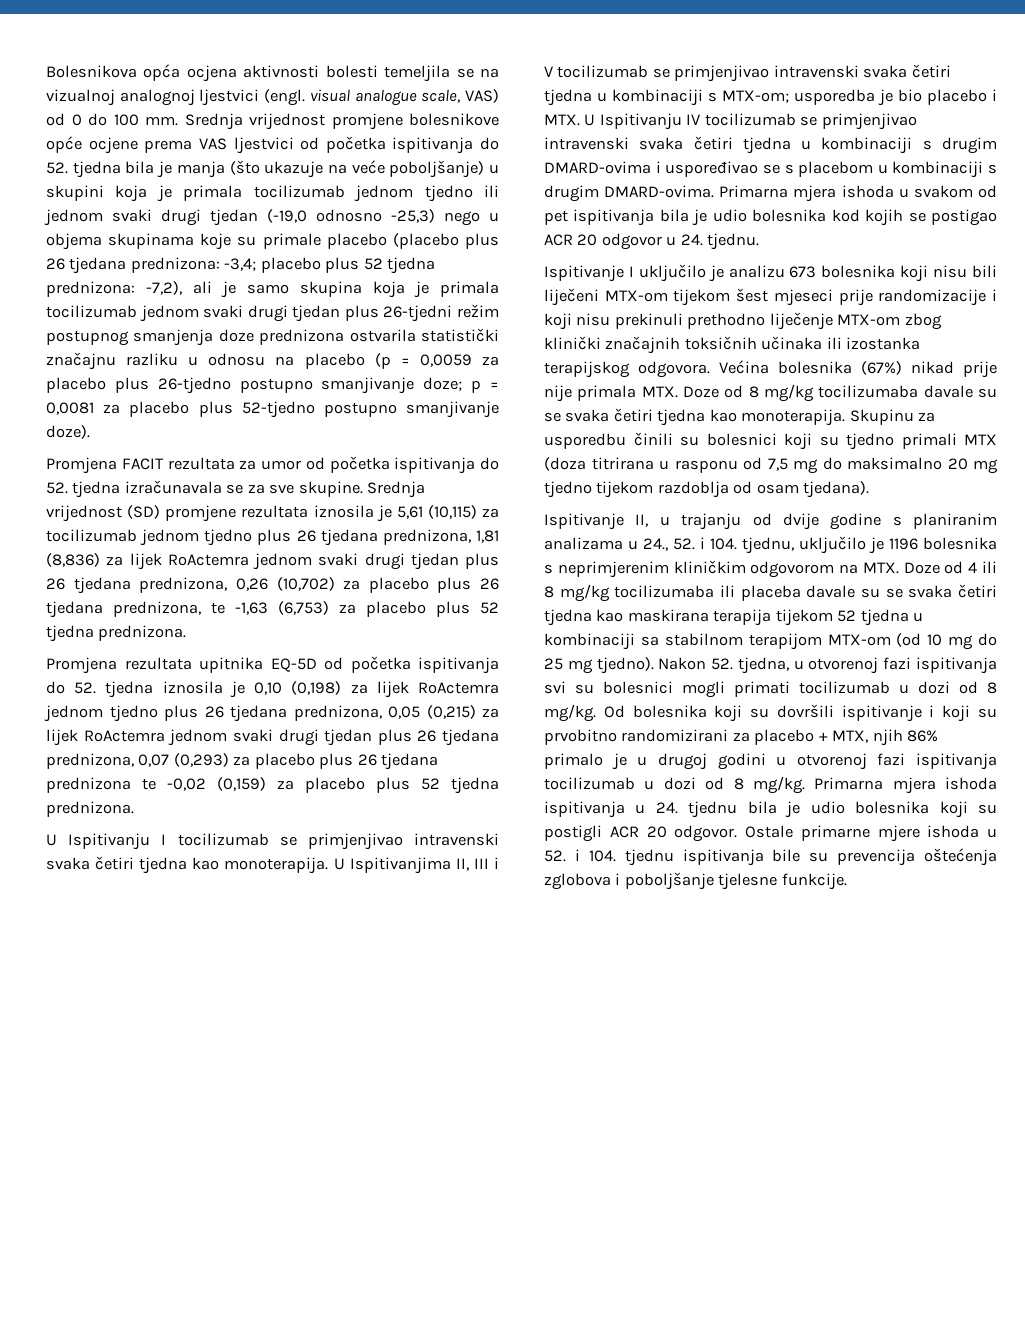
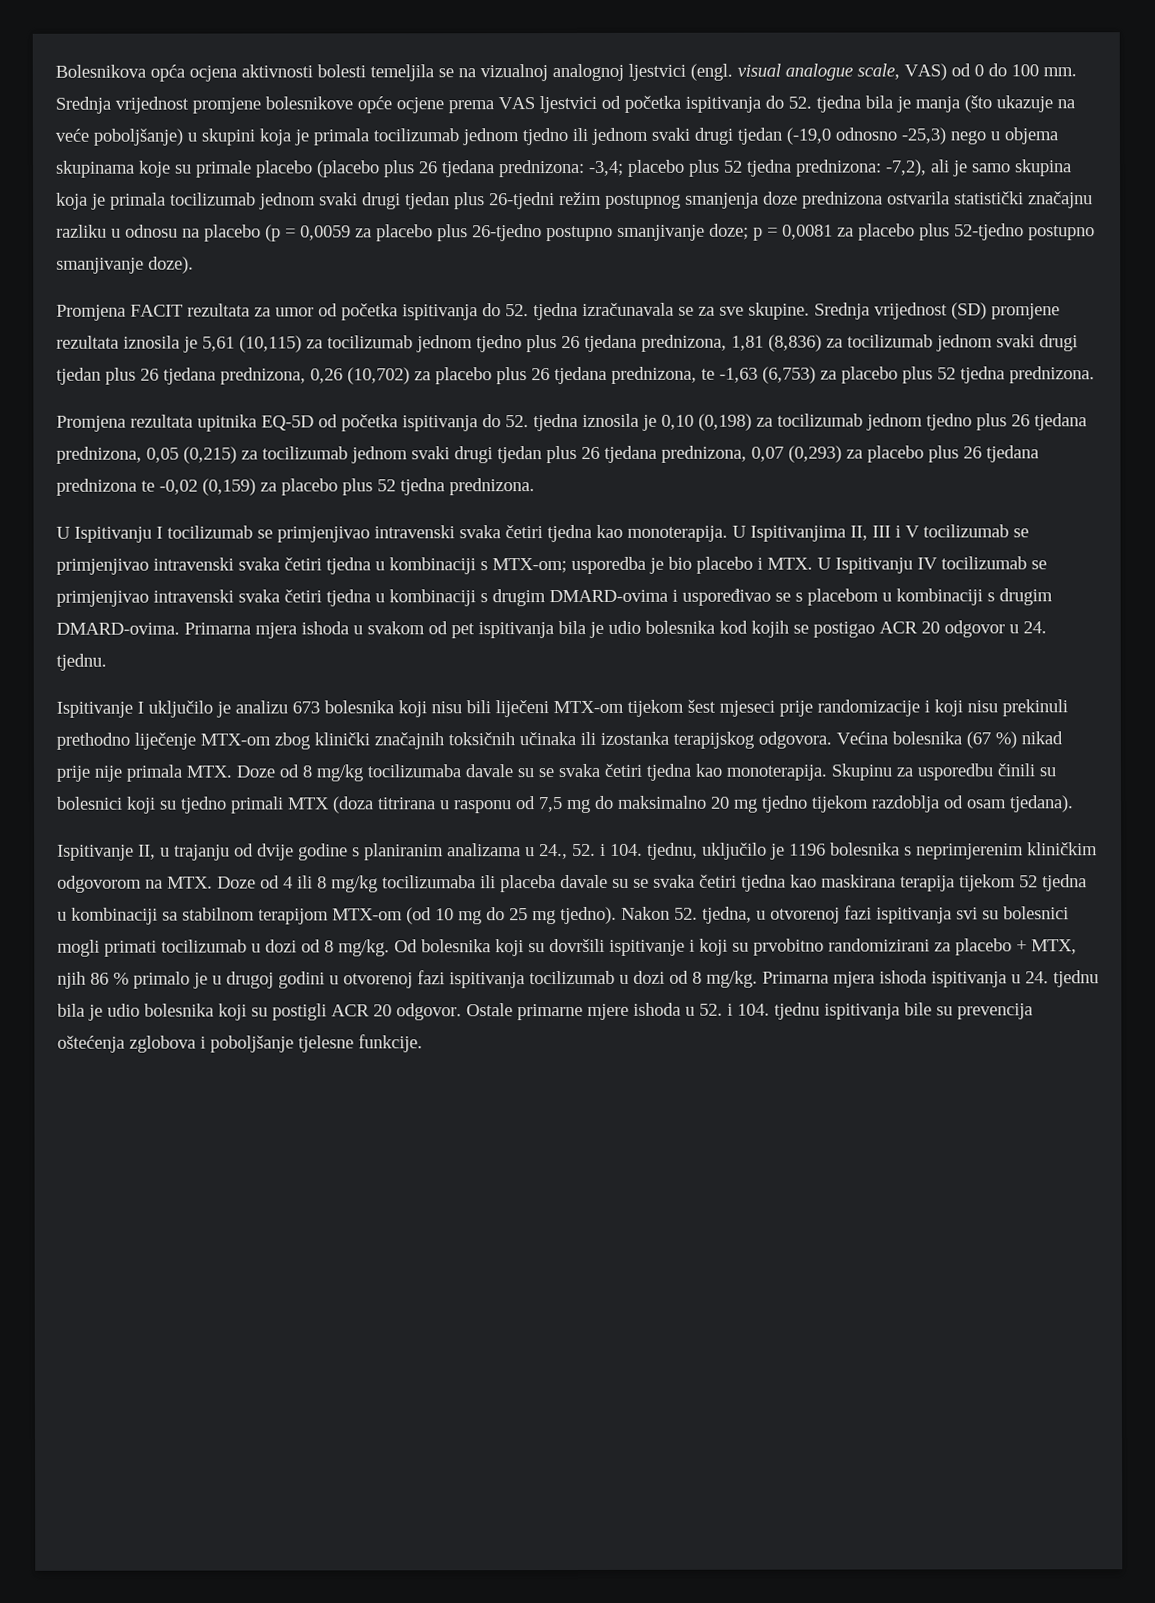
[129,553,249,570] lijek RoActemra -> [847,334,933,348] tocilizumab
[376,681,500,698] lijek RoActemra -> [777,413,863,427] tocilizumab
[46,729,165,746] lijek RoActemra -> [262,446,348,460] tocilizumab
[861,361,902,375] (67%) -> [966,731,1017,749] (67 %)
[907,730,939,742] 86% -> [90,972,129,985] 86 %

